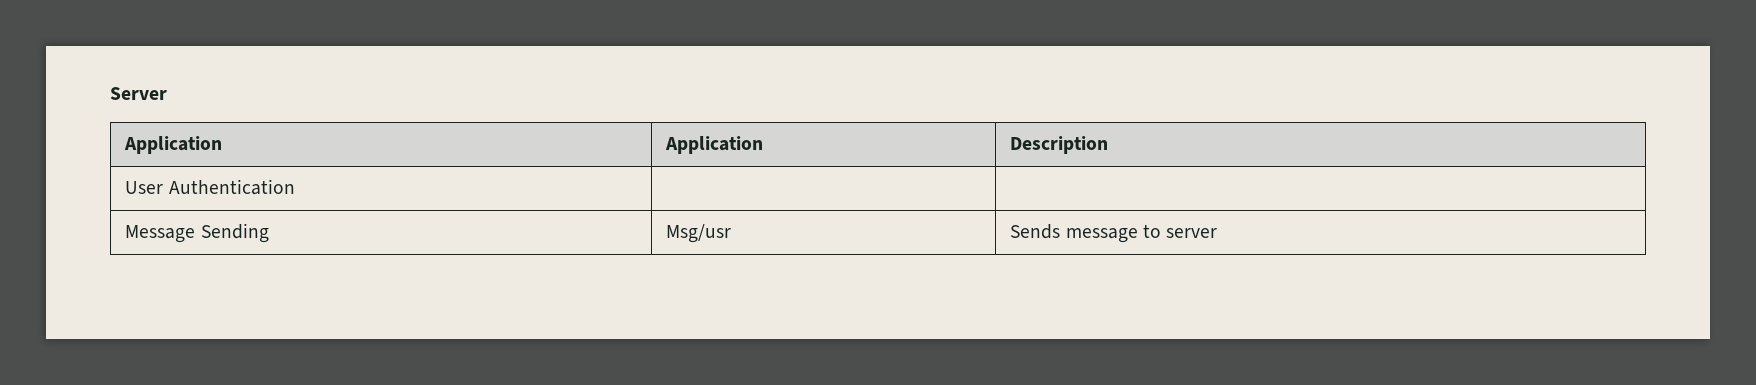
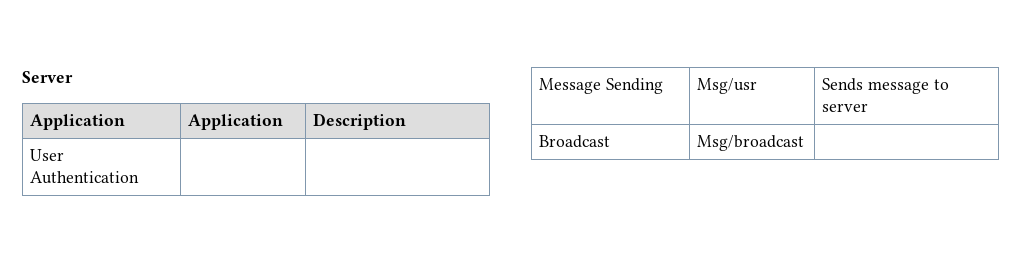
(1218, 233) none -> [539,135,611,148] [697,135,805,151] // Broadcast | Msg/broadcast |

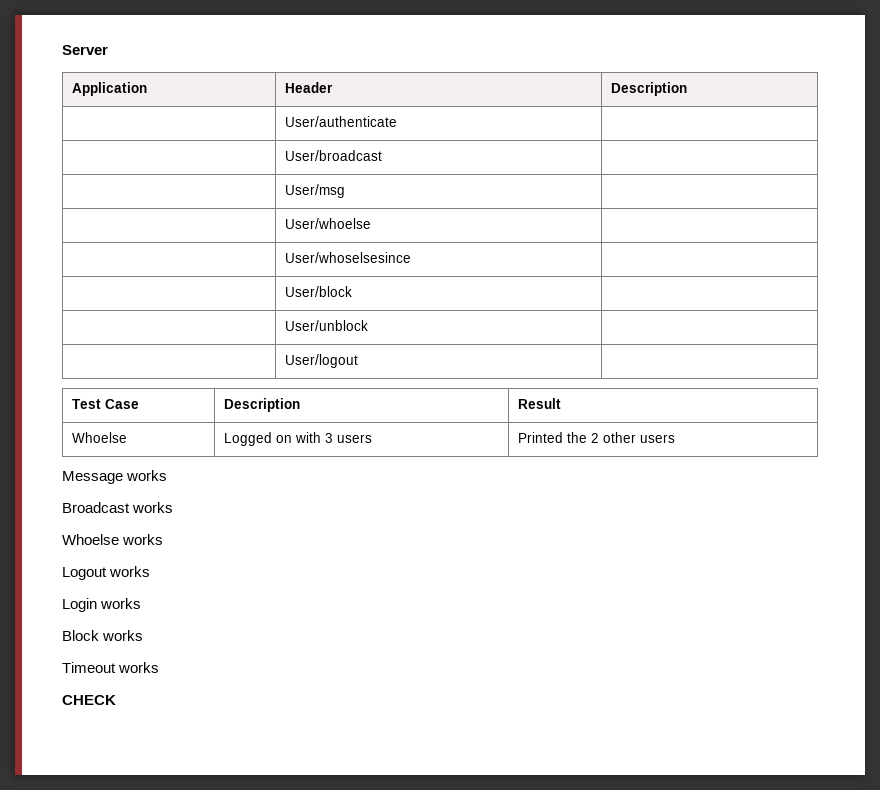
[188,114,284,130] Application -> [285,82,334,93] Header
[30,149,65,161] [30,171,140,184] [539,78,664,94] [697,78,758,94] [822,78,949,94] [822,103,869,112] [539,135,611,148] [697,135,805,151] User Authentication | | // Message Sending | Msg/usr | Sends message to server // Broadcast | Msg/broadcast | -> [285,116,398,127] [285,150,383,161] [285,184,346,198] [285,218,372,229] [285,252,412,263] [285,286,353,297] [285,320,369,331] [285,354,359,368] [72,399,140,409] [224,398,301,412] [518,398,562,409] [72,432,128,443] [224,432,373,446] [518,432,676,443] [62,470,168,484] [62,502,174,513] [62,534,164,545] [62,566,151,580] [62,598,142,612] [62,630,144,641] [62,662,160,673] [62,695,116,705] | User/authenticate | // | User/broadcast | // | User/msg | // | User/whoelse | // | User/whoselsesince | // | User/block | // | User/unblock | // | User/logout | // Test Case | Description | Result // Whoelse | Logged on with 3 users | Printed the 2 other users // Message works // Broadcast works // Whoelse works // Logout works // Login works // Block works // Timeout works // CHECK

